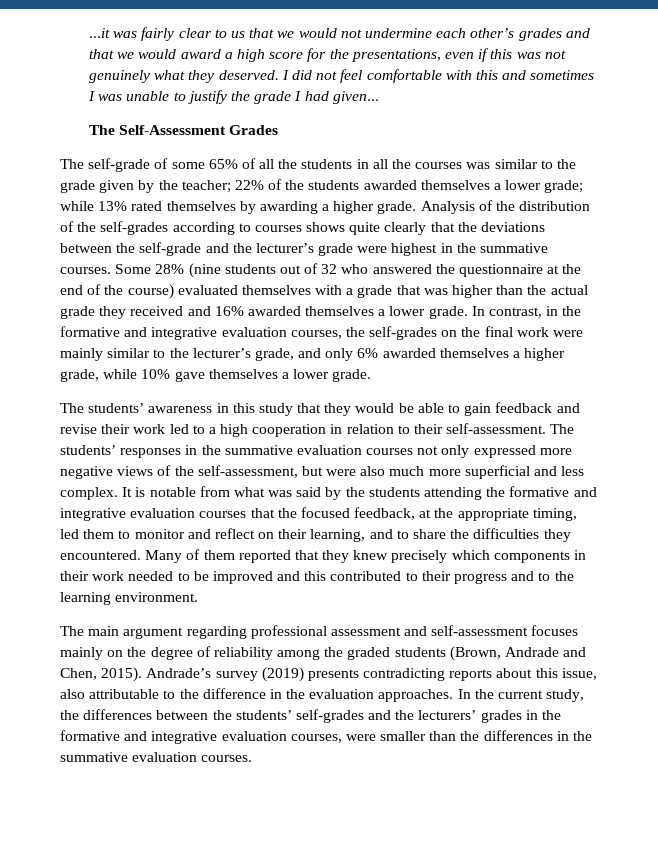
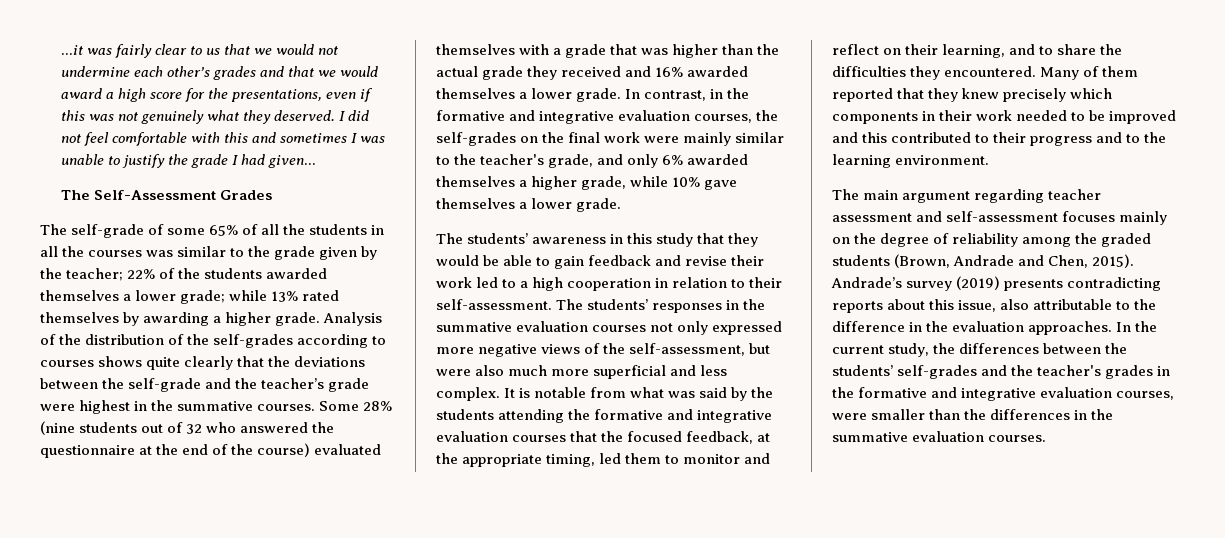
[255,243,314,253] lecturer’s -> [261,378,325,389] teacher’s
[192,348,251,358] lecturer’s -> [480,154,545,165] teacher's
[250,625,327,639] professional -> [1048,189,1102,200] teacher
[418,710,477,720] lecturers’ -> [1037,365,1102,376] teacher's

